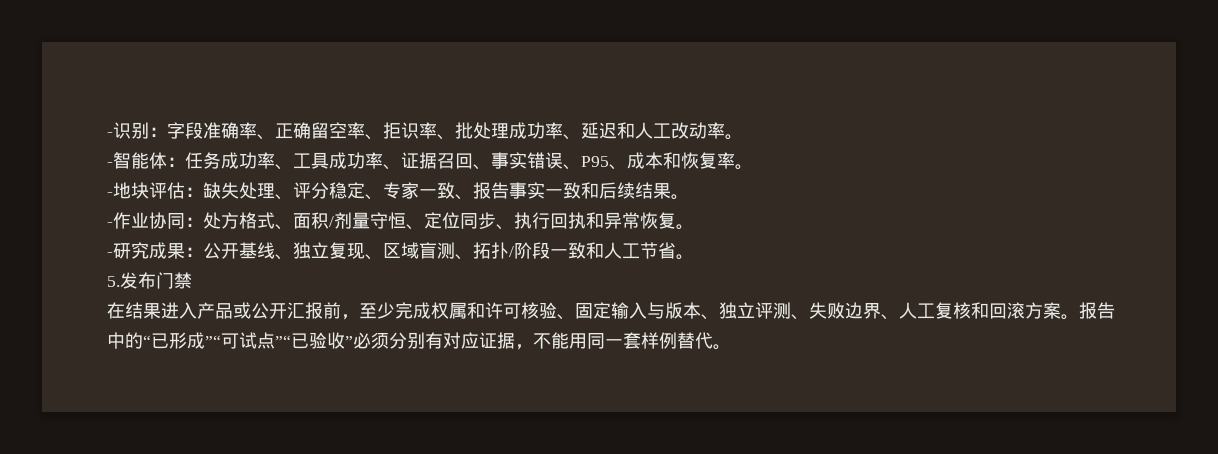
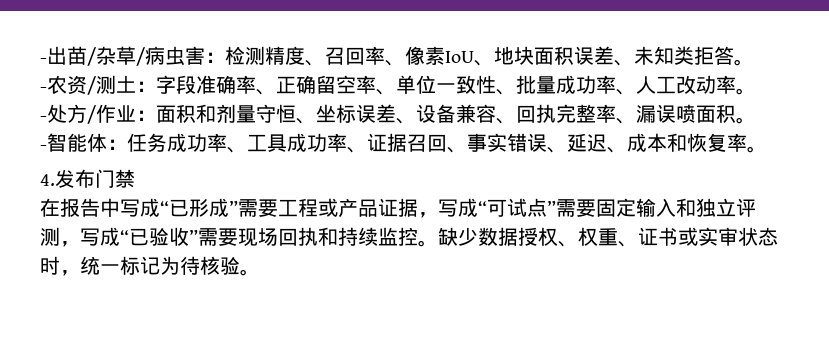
[107,122,149,139] -识别 -> [40,46,754,66] [40,75,136,95] -出苗/杂草/病虫害：检测精度、召回率、像素IoU、地块面积误差、未知类拒答。 // -农资/测土
[383,122,635,140] 拒识率、批处理成功率、延迟和 -> [396,75,636,95] 单位一致性、批量成功率、
(743, 137) none -> [40,104,756,124] // -处方/作业：面积和剂量守恒、坐标误差、设备兼容、回执完整率、漏误喷面积。
[581,156,609,167] P95 -> [567,133,607,152] 延迟
[107,182,689,200] [107,212,694,230] [107,242,694,260] [107,272,192,289] [107,302,1115,320] [107,332,713,350] -地块评估：缺失处理、评分稳定、专家一致、报告事实一致和后续结果。 // -作业协同：处方格式、面积/剂量守恒、定位同步、执行回执和异常恢复。 // -研究成果：公开基线、独立复现、区域盲测、拓扑/阶段一致和人工节省。 // 5.发布门禁 // 在结果进入产品或公开汇报前，至少完成权属和许可核验、固定输入与版本、独立评测、失败边界、人工复核和回滚方案。报告中的“已形成”“可试点”“已验收”必须分别有对应证据，不能用同一套样例替代 -> [40,169,135,188] [40,198,756,218] [40,227,778,247] [40,256,240,276] 4.发布门禁 // 在报告中写成“已形成”需要工程或产品证据，写成“可试点”需要固定输入和独立评测，写成“已验收”需要现场回执和持续监控。缺少数据授权、权重、证书或实审状态时，统一标记为待核验

